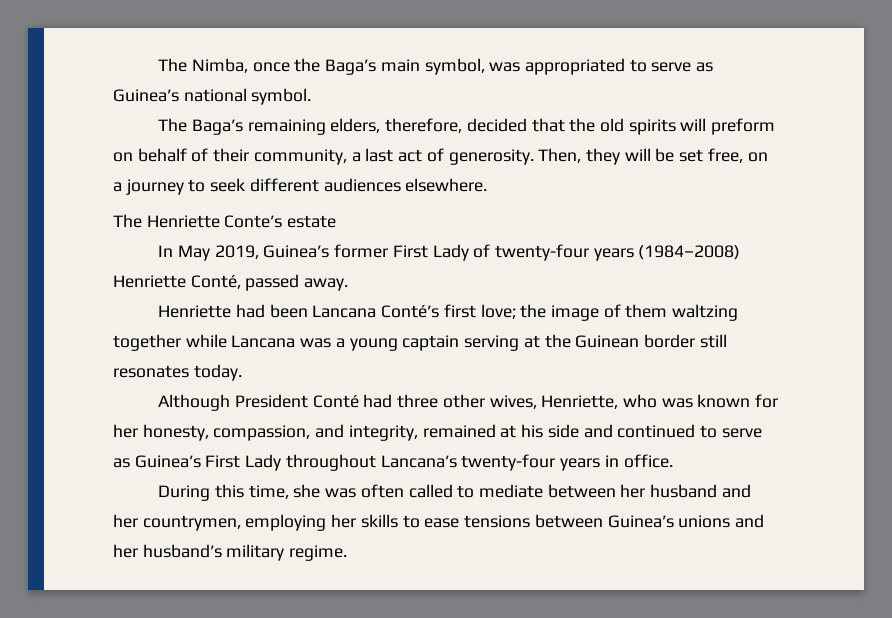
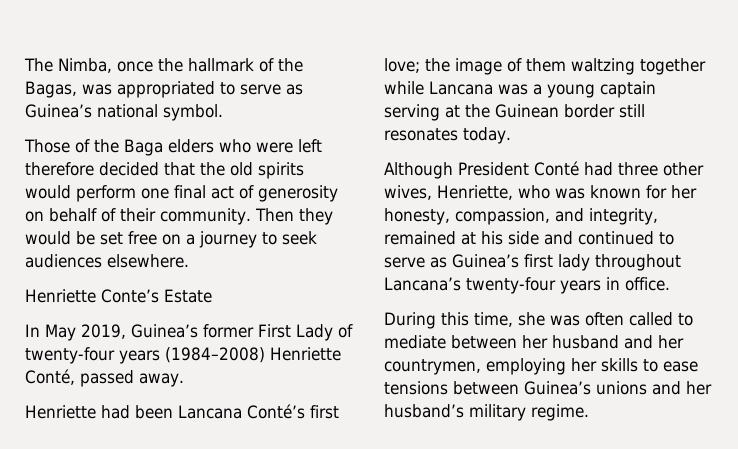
[325,58,485,75] Baga’s main symbol, -> [188,58,303,72] [25,81,77,98] hallmark of the Bagas,
[158,118,463,135] The Baga’s remaining elders, therefore, -> [24,139,322,156] [25,162,94,176] Those of the Baga elders who were left therefore
[680,118,776,135] [113,148,651,165] will preform on behalf of their community, a last act of generosity. Then, they will -> [25,185,338,202] [25,208,333,225] [25,231,71,245] would perform one final act of generosity on behalf of their community. Then they would
[707,148,743,163] free, -> [128,231,157,245] free
[249,178,319,192] different -> (317, 238) none
[113,214,142,228] The -> (189, 261) none
[287,215,337,228] estate -> [164,289,212,303] Estate
[205,454,282,471] First Lady -> [524,254,590,271] first lady

